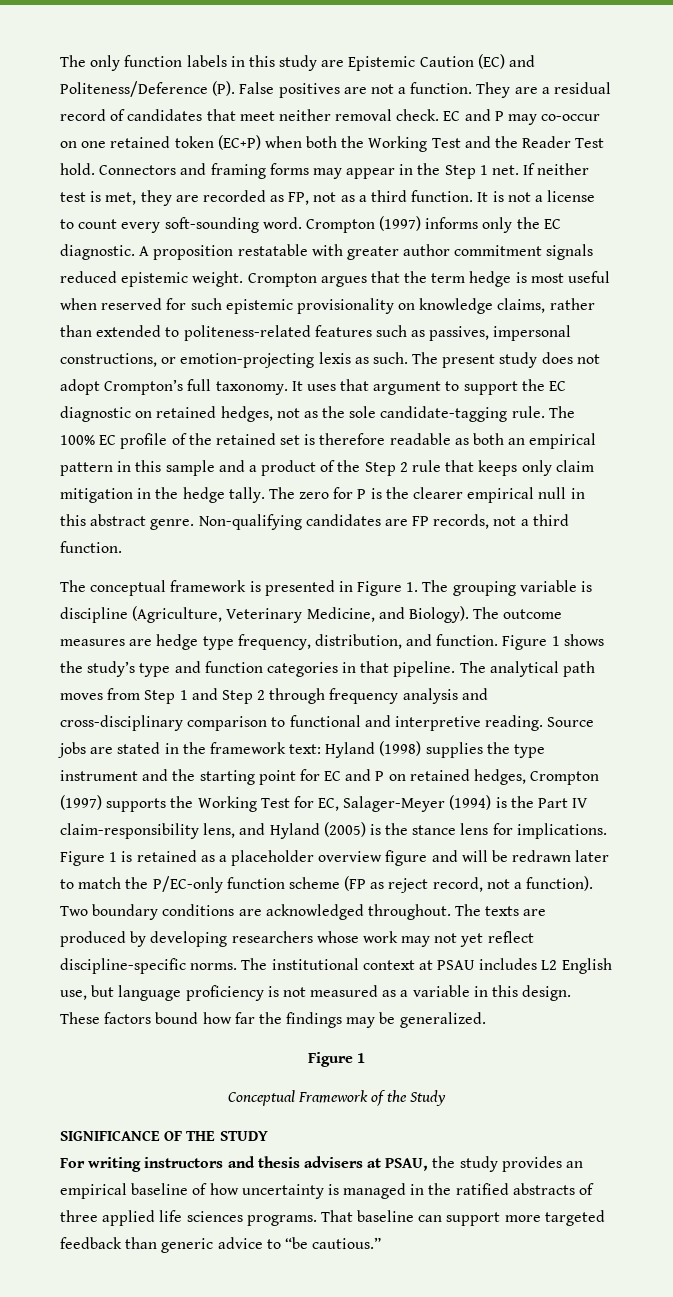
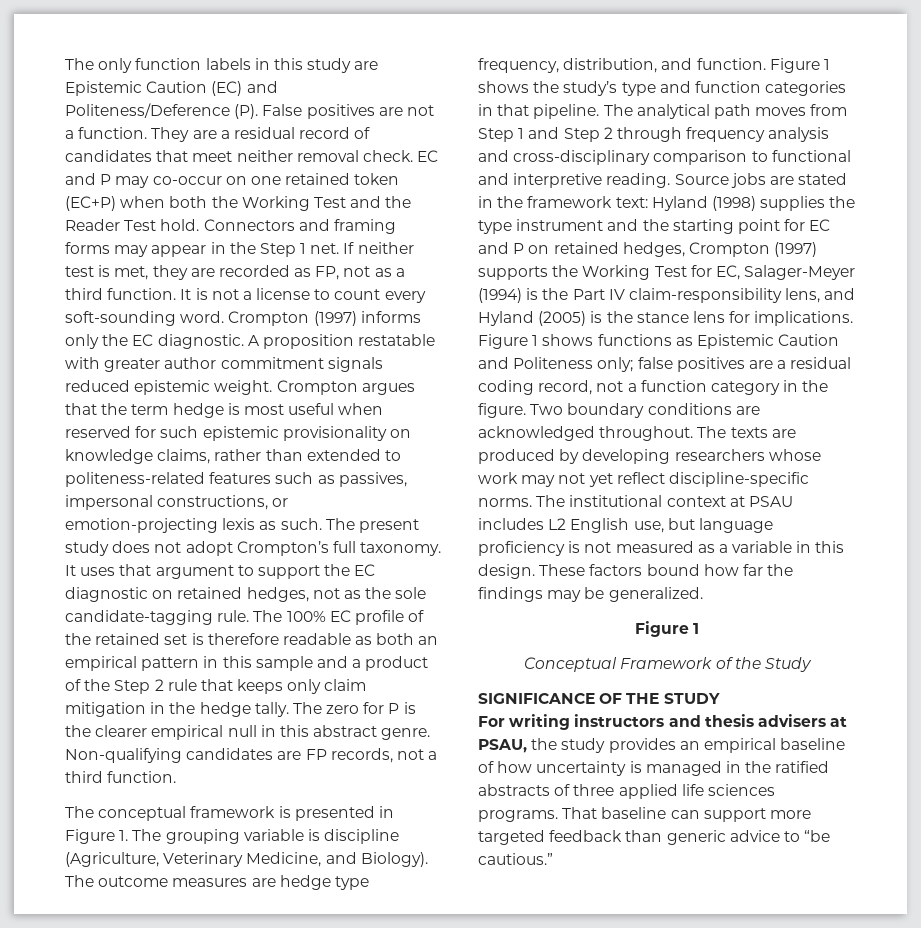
[121,850,610,866] [60,876,594,893] is retained as a placeholder overview figure and will be redrawn later to match the P/EC-only function scheme (FP as reject record, not a function). -> [542,334,840,349] [478,357,852,372] [478,380,829,395] [478,403,526,418] shows functions as Epistemic Caution and Politeness only; false positives are a residual coding record, not a function category in the figure.

